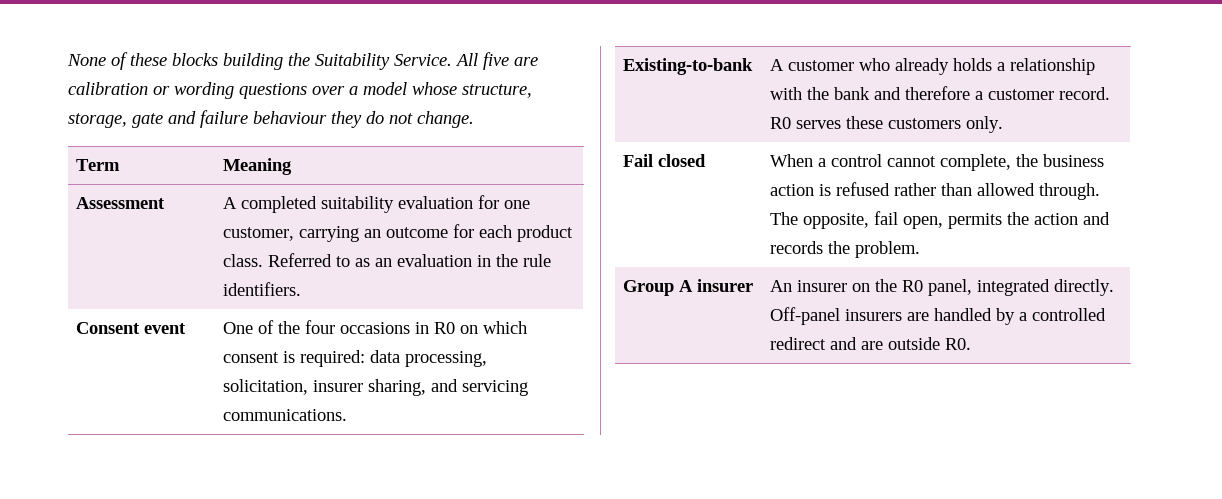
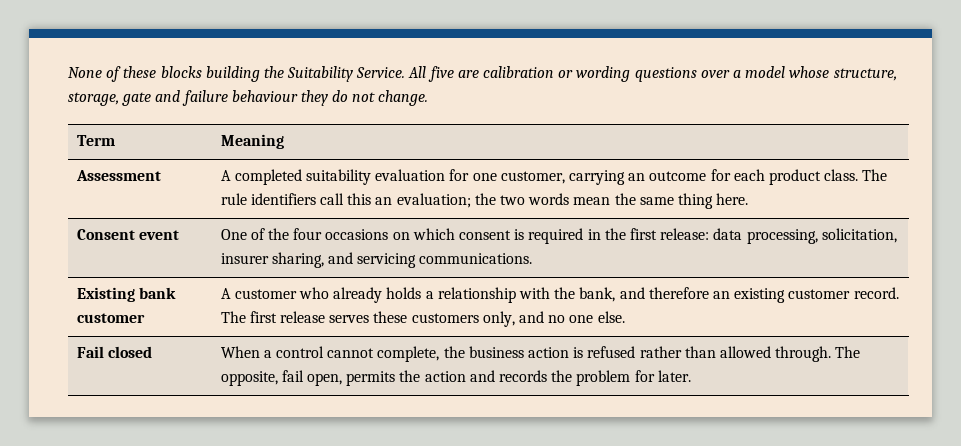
[268,253,552,267] [223,282,302,296] Referred to as an evaluation in the rule identifiers. -> [862,169,888,181] [220,193,749,209] The rule identifiers call this an evaluation; the two words mean the same thing here.
[415,322,456,334] in R0 -> (389, 234) none
[300,350,366,367] required: -> [528,228,710,244] required in the first release:
[623,58,754,75] Existing-to-bank -> [76,287,176,302] [76,313,145,323] Existing bank customer
[834,87,871,100] bank -> [579,287,616,302] bank,
[975,87,1111,100] [770,116,1004,133] a customer record. R0 serves these customers only. -> [712,287,899,303] [220,311,625,327] an existing customer record. The first release serves these customers only, and no one else.
[855,241,921,258] [623,279,754,296] [770,279,1115,296] [770,307,1107,325] [770,337,972,350] problem. // Group A insurer | An insurer on the R0 panel, integrated directly. Off-panel insurers are handled by a controlled redirect and are outside R0. -> [576,370,691,386] problem for later.

